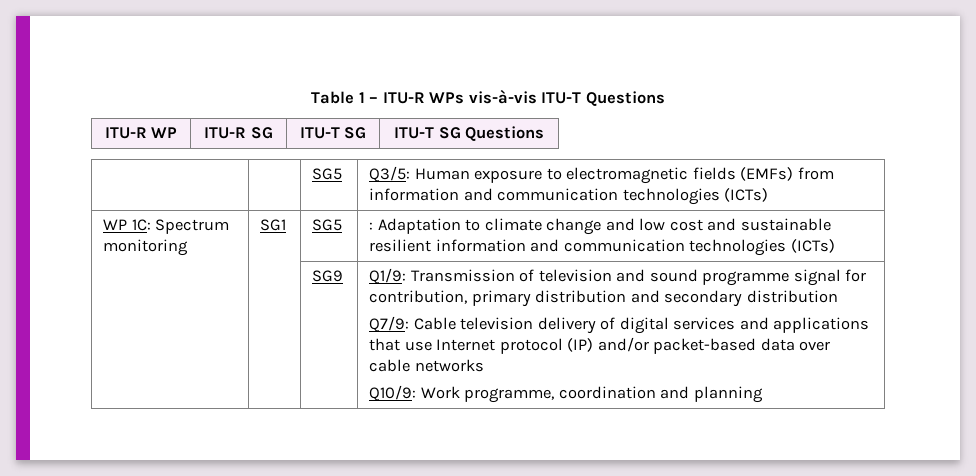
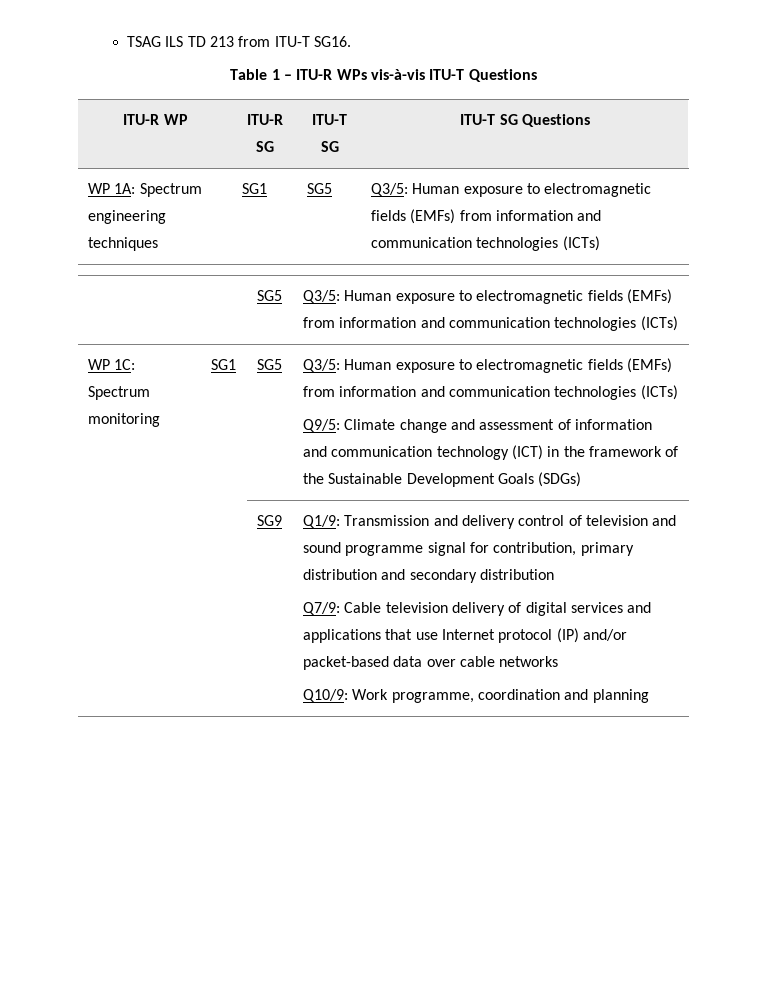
(311, 97) none -> [127,36,352,47] TSAG ILS TD 213 from ITU-T SG16. //
(544, 133) none -> [88,183,202,197] [88,210,167,224] [88,237,159,251] [242,183,268,194] [307,183,333,194] [371,183,652,197] [371,209,602,224] [371,236,600,251] // WP 1A: Spectrum engineering techniques | SG1 | SG5 | Q3/5: Human exposure to electromagnetic fields (EMFs) from information and communication technologies (ICTs)
[369,218,831,235] [369,239,835,256] : Adaptation to climate change and low cost and sustainable resilient information and communication technologies (ICTs) -> [303,358,672,373] [303,385,678,400] [303,419,652,433] [303,445,679,460] [303,472,582,487] Q3/5: Human exposure to electromagnetic fields (EMFs) from information and communication technologies (ICTs) // Q9/5: Climate change and assessment of information and communication technology (ICT) in the framework of the Sustainable Development Goals (SDGs)
(515, 275) none -> [433,515,565,529] and delivery control

